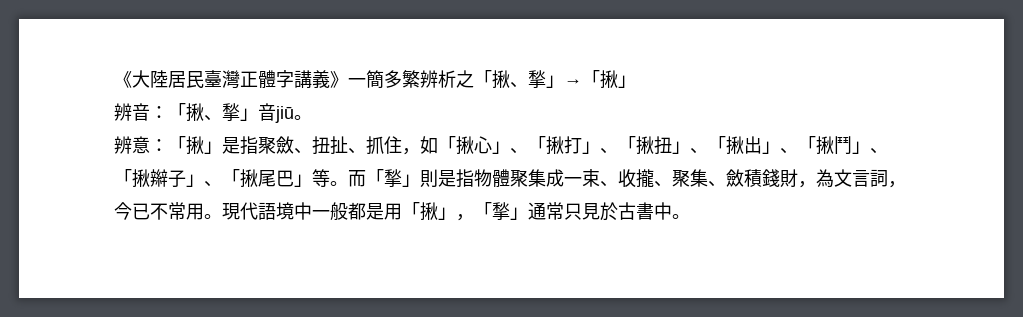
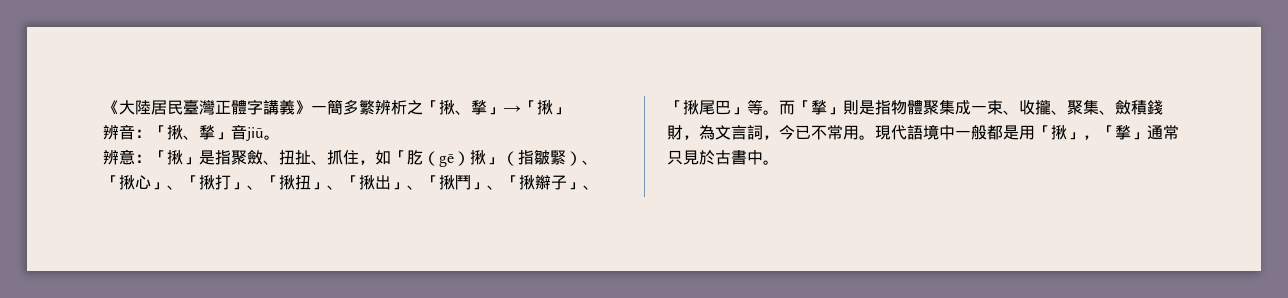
(456, 144) none -> [407,149,598,167] [103,175,119,188] 肐（gē）揪」（指皺緊）、「

